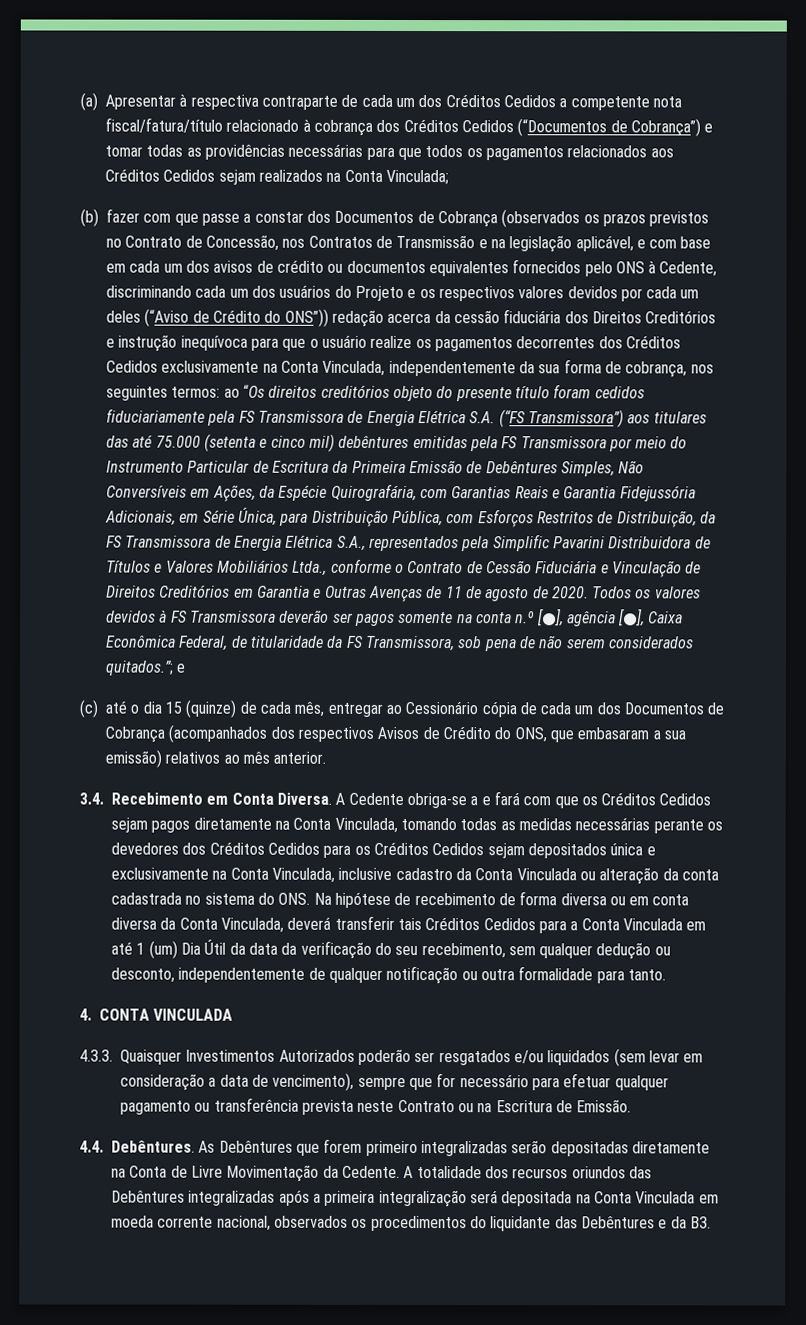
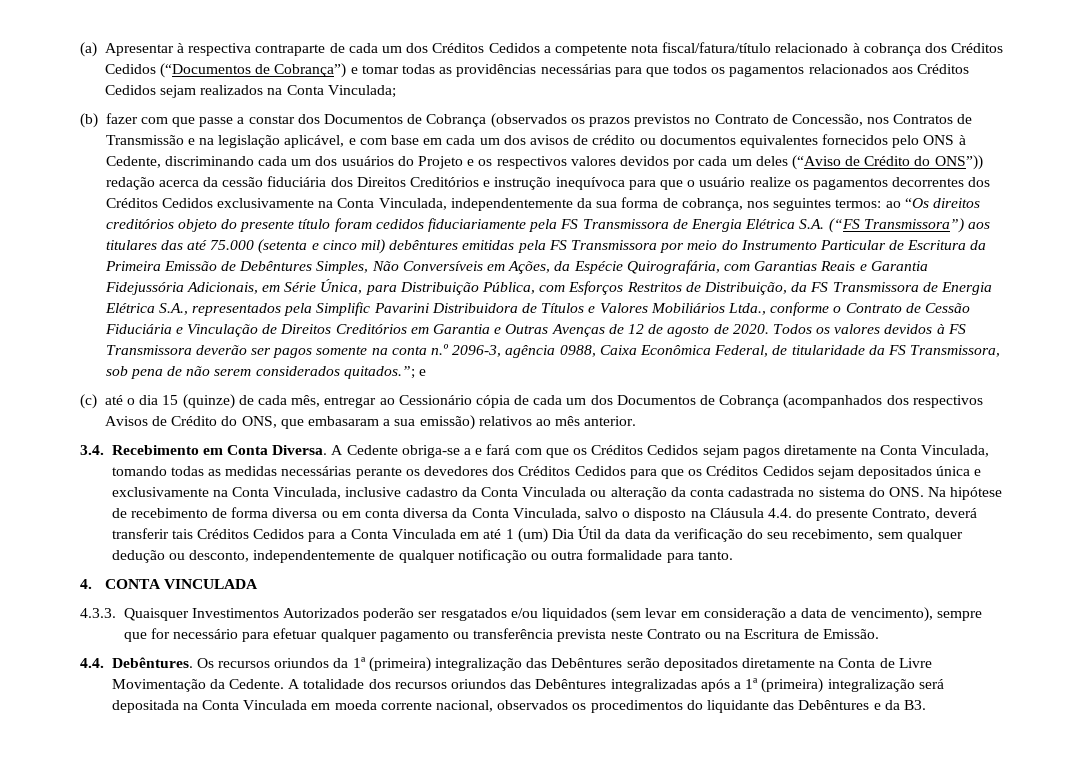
[445,586,463,599] 11 -> [627,324,644,334] 12
[536,608,646,627] [●], agência [●], -> [452,345,596,358] 2096-3, agência 0988,
(352, 851) none -> [660,469,684,479] que
(284, 925) none -> [584,508,931,521] salvo o disposto na Cláusula 4.4. do presente Contrato,
[198,1138,629,1157] As Debêntures que forem primeiro integralizadas serão depositadas -> [196,657,738,672] Os recursos oriundos da 1ª (primeira) integralização das Debêntures serão depositados
[324,1190,376,1206] primeira -> [745,678,824,693] 1ª (primeira)

